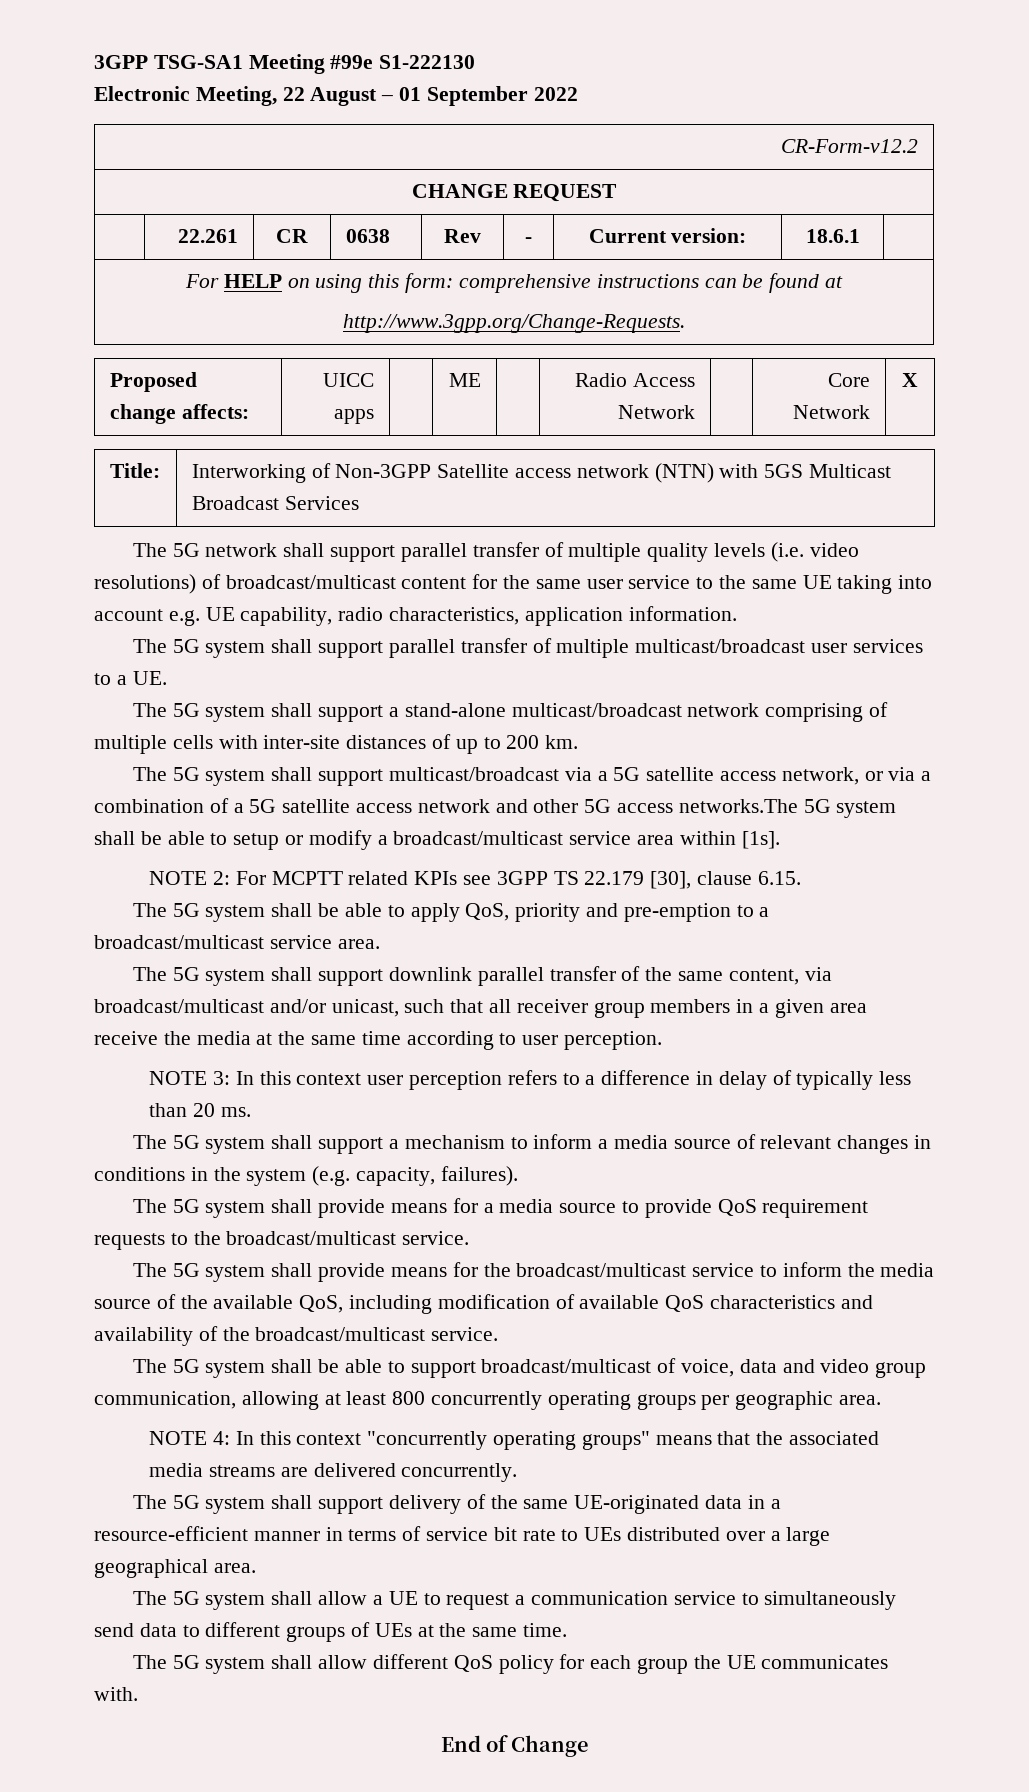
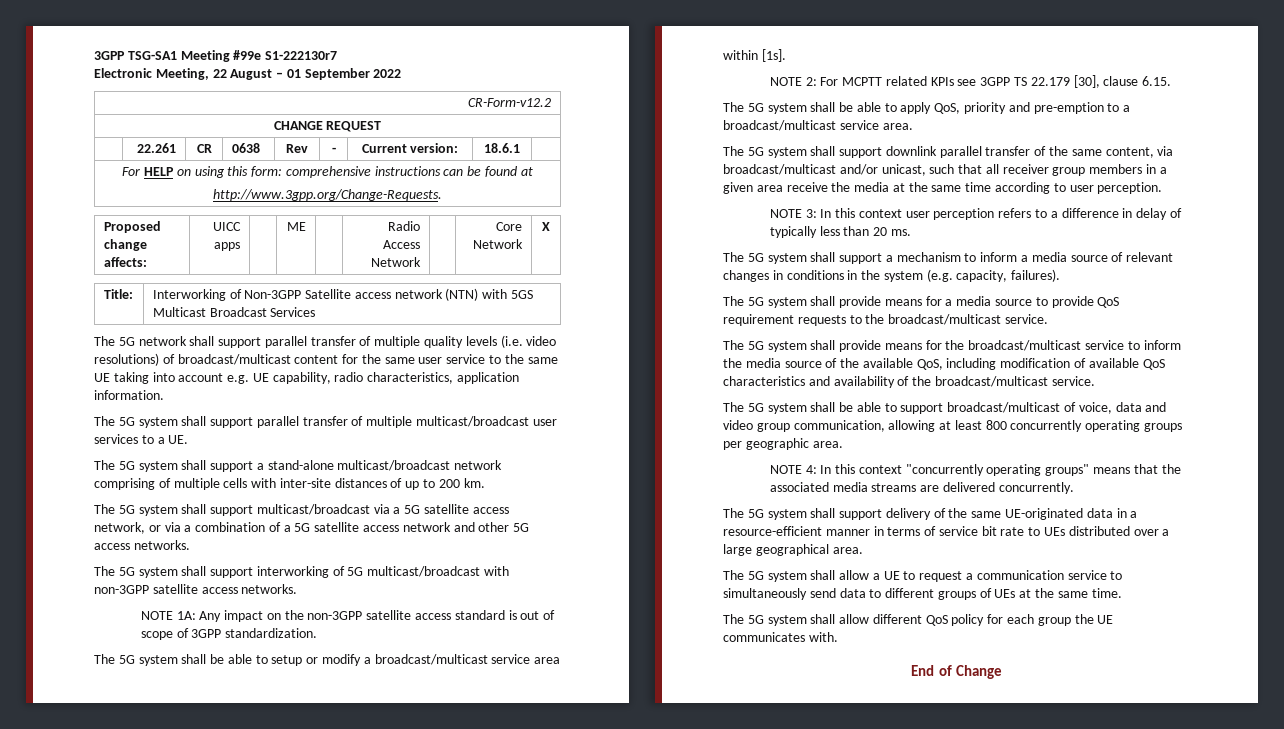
[379,55,476,69] S1-222130 -> [265,51,338,60] S1-222130r7
[678,799,798,813] networks.The -> [133,540,190,550] [94,566,510,578] [94,584,298,594] [140,610,556,622] [140,628,318,640] [94,654,115,664] networks. // The 5G system shall support interworking of 5G multicast/broadcast with non-3GPP satellite access networks. // NOTE 1A: Any impact on the non-3GPP satellite access standard is out of scope of 3GPP standardization. // The

